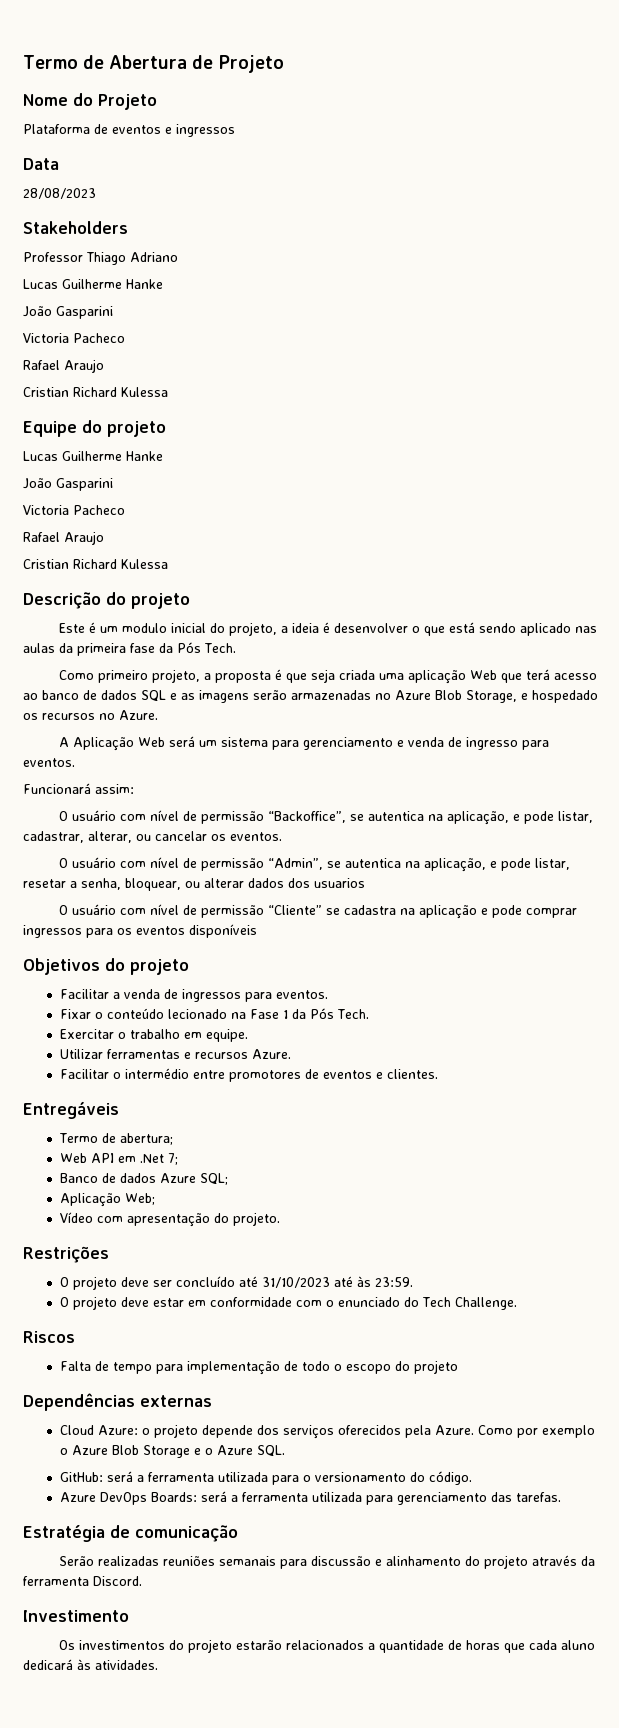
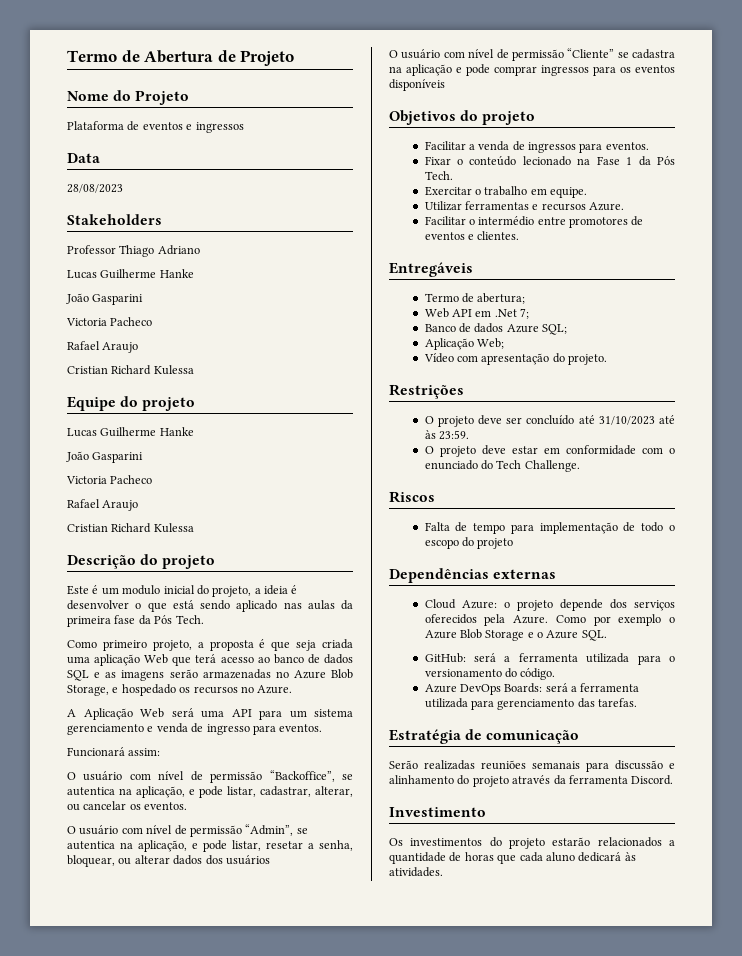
(195, 741) none -> [201,709,282,720] uma API para
[271,740,299,750] para -> (353, 713) none
[314,878,365,888] usuarios -> [225,855,270,865] usuários

